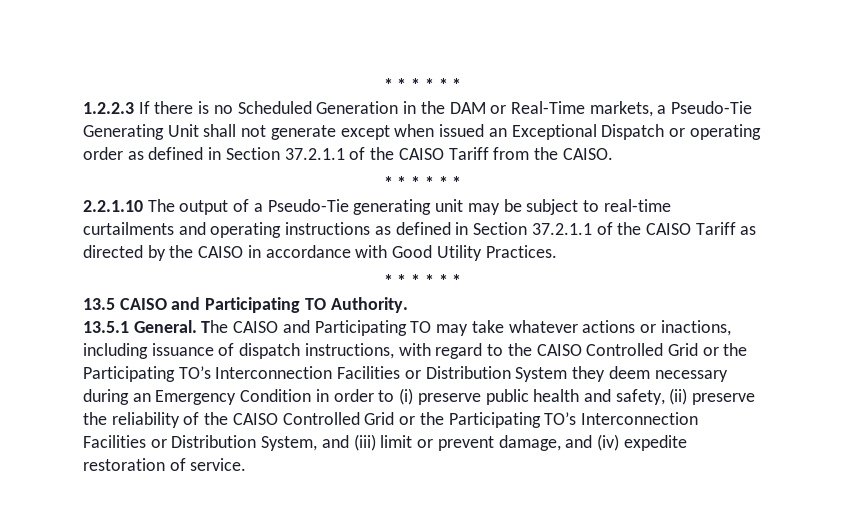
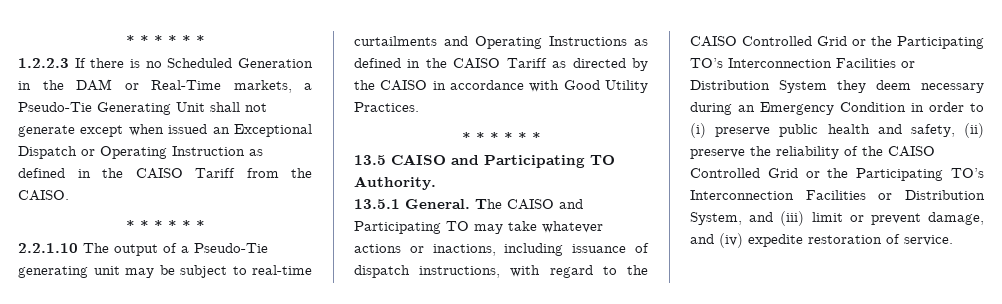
[689,124,761,140] [83,147,366,160] operating order as defined in Section 37.2.1.1 of -> [100,146,263,159] [18,168,91,178] Operating Instruction as defined in
[210,222,613,238] operating instructions as defined in Section 37.2.1.1 of -> [475,36,648,49] [354,58,421,68] Operating Instructions as defined in

